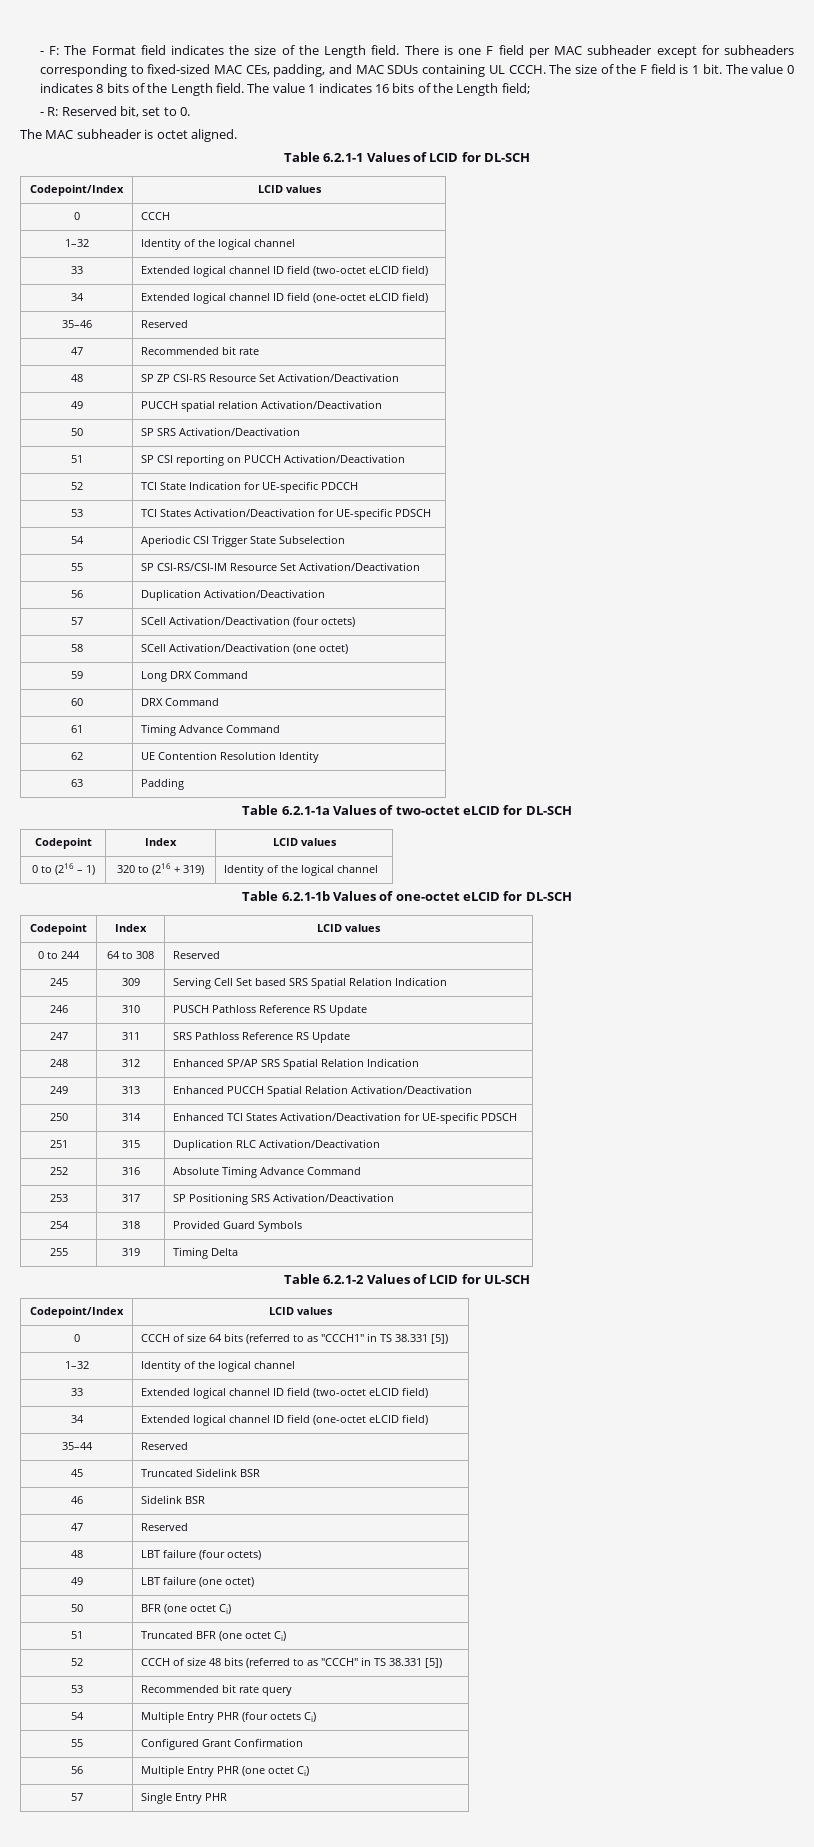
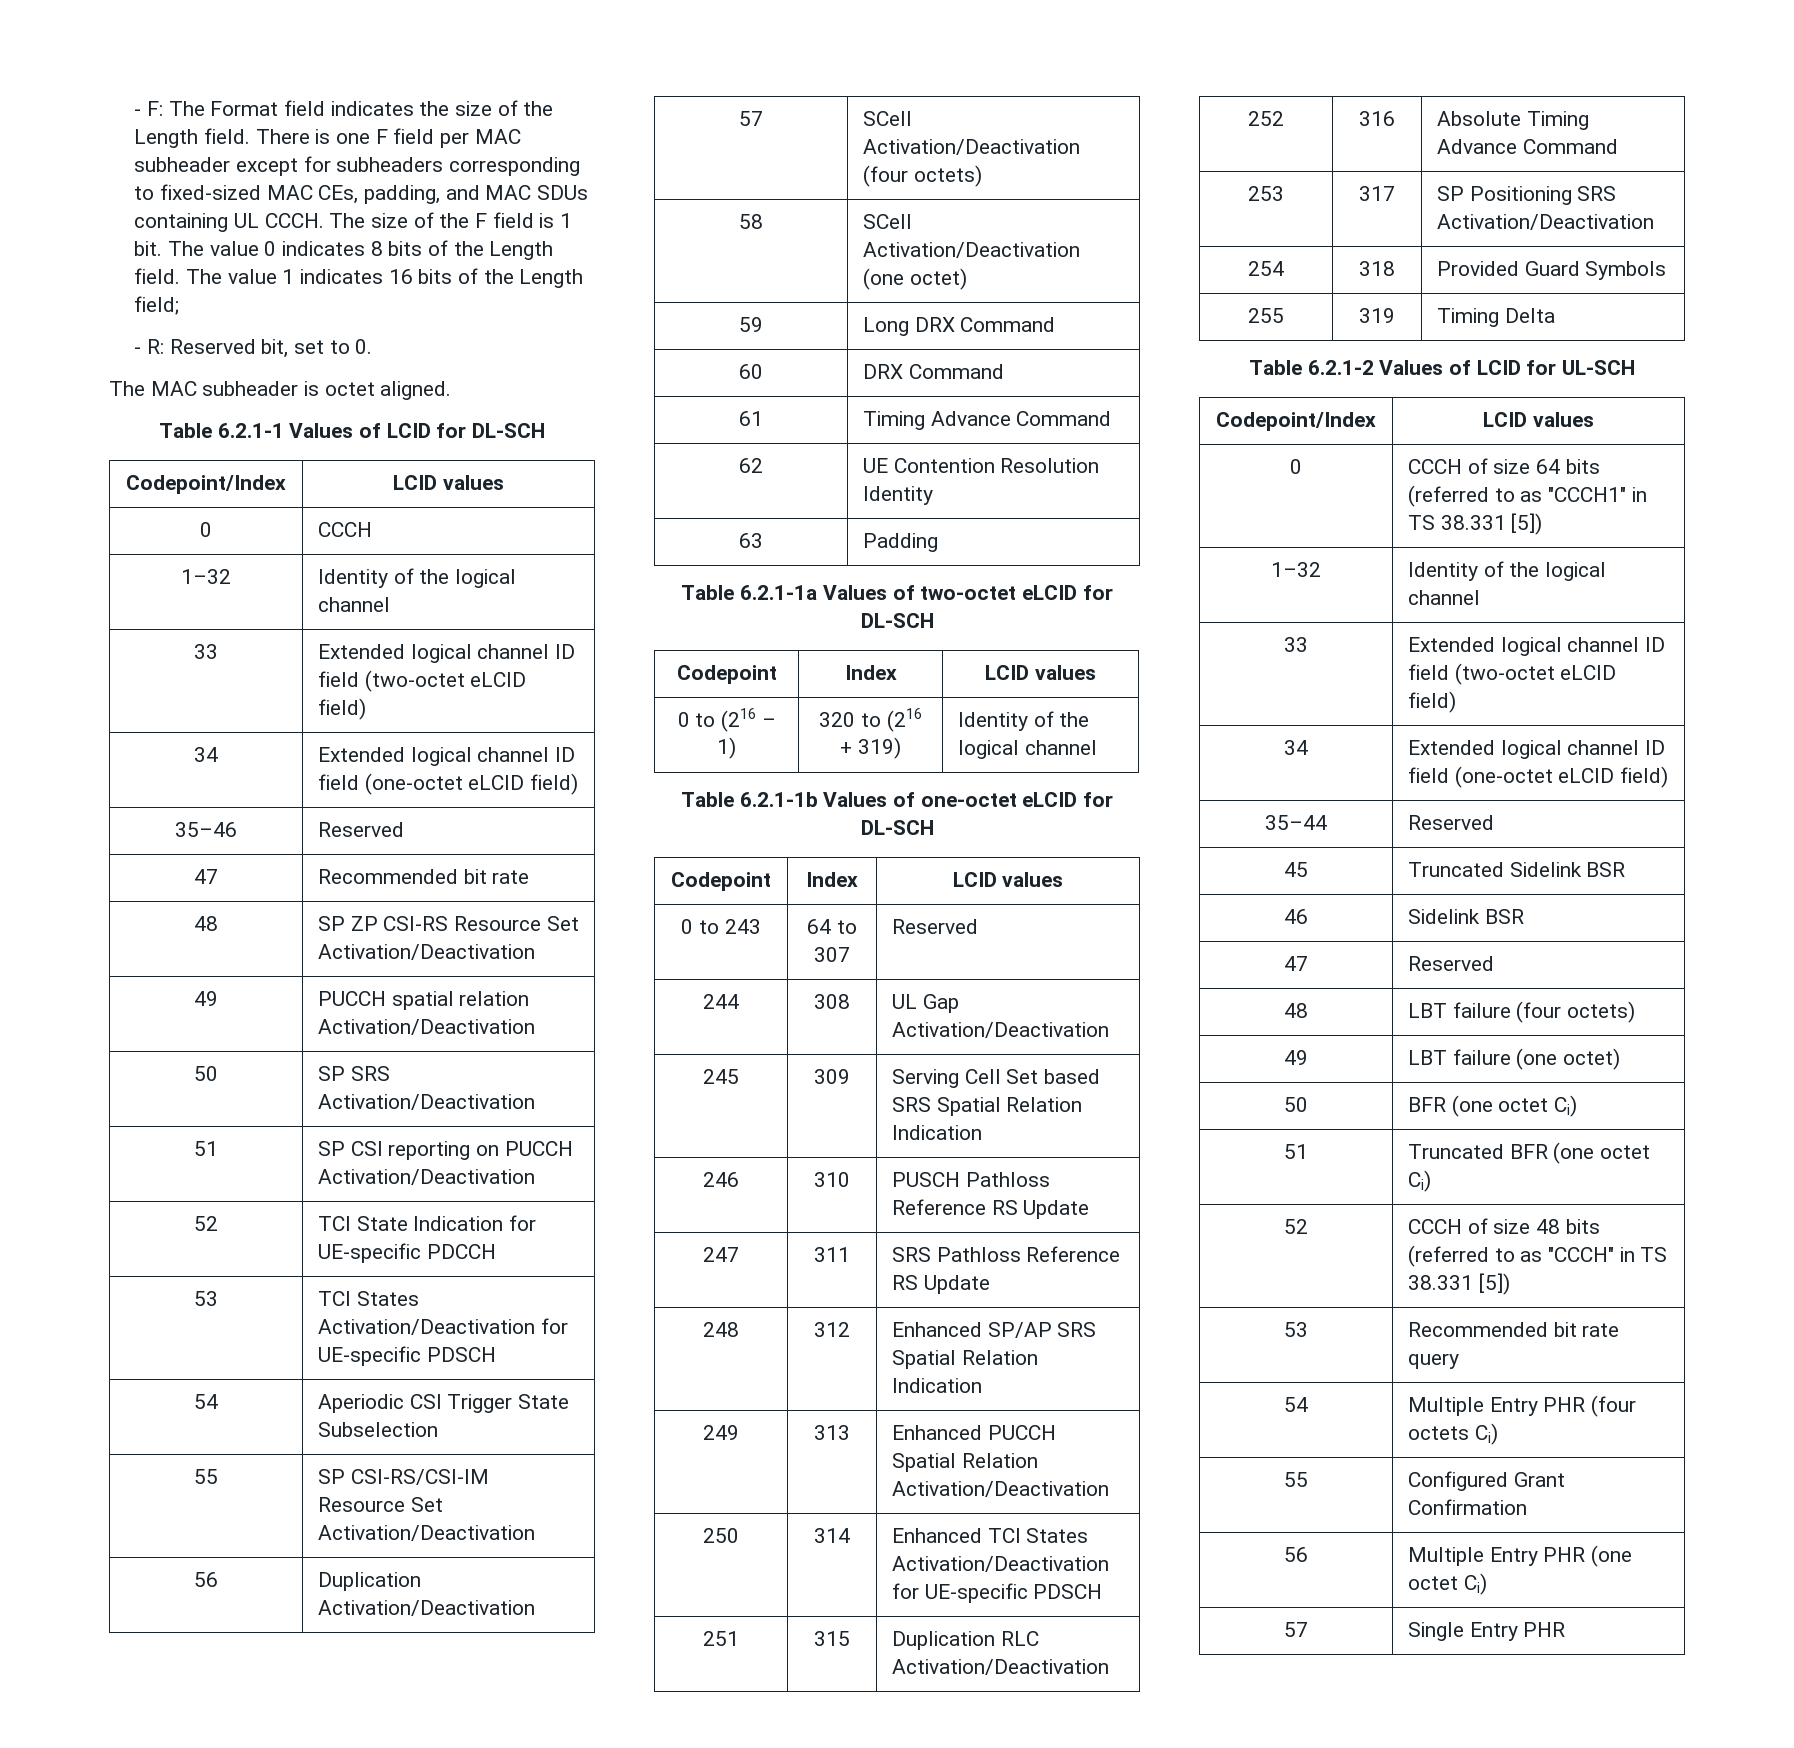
[61,951,80,959] 244 -> [724,919,761,934] 243
[136,951,154,959] [173,951,221,959] 308 | Reserved -> [814,947,850,962] [892,919,979,934] [703,994,739,1009] [814,994,850,1009] [892,994,959,1013] [892,1022,1110,1038] 307 | Reserved // 244 | 308 | UL Gap Activation/Deactivation

